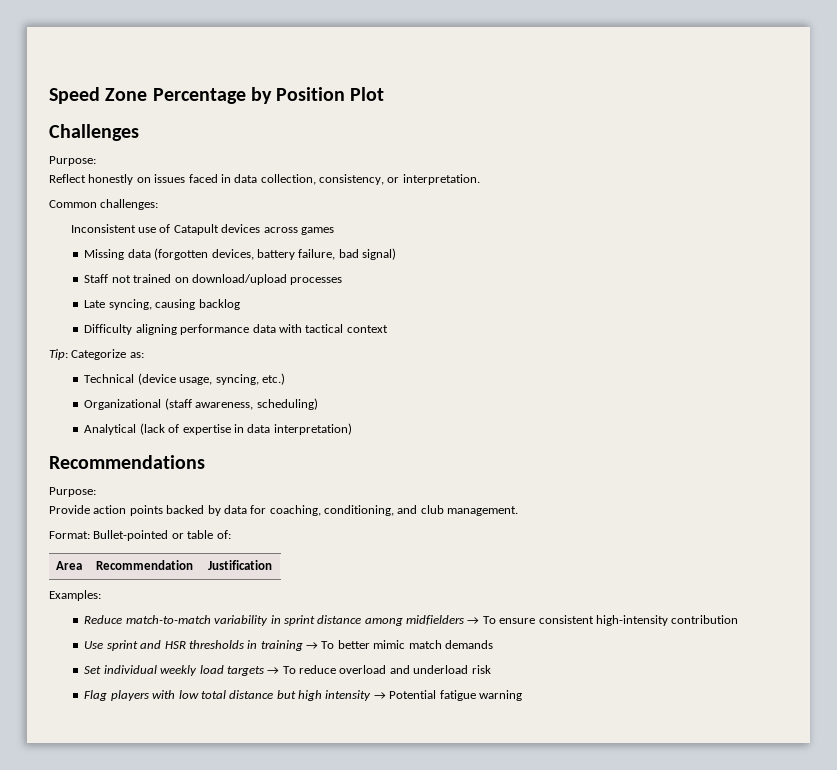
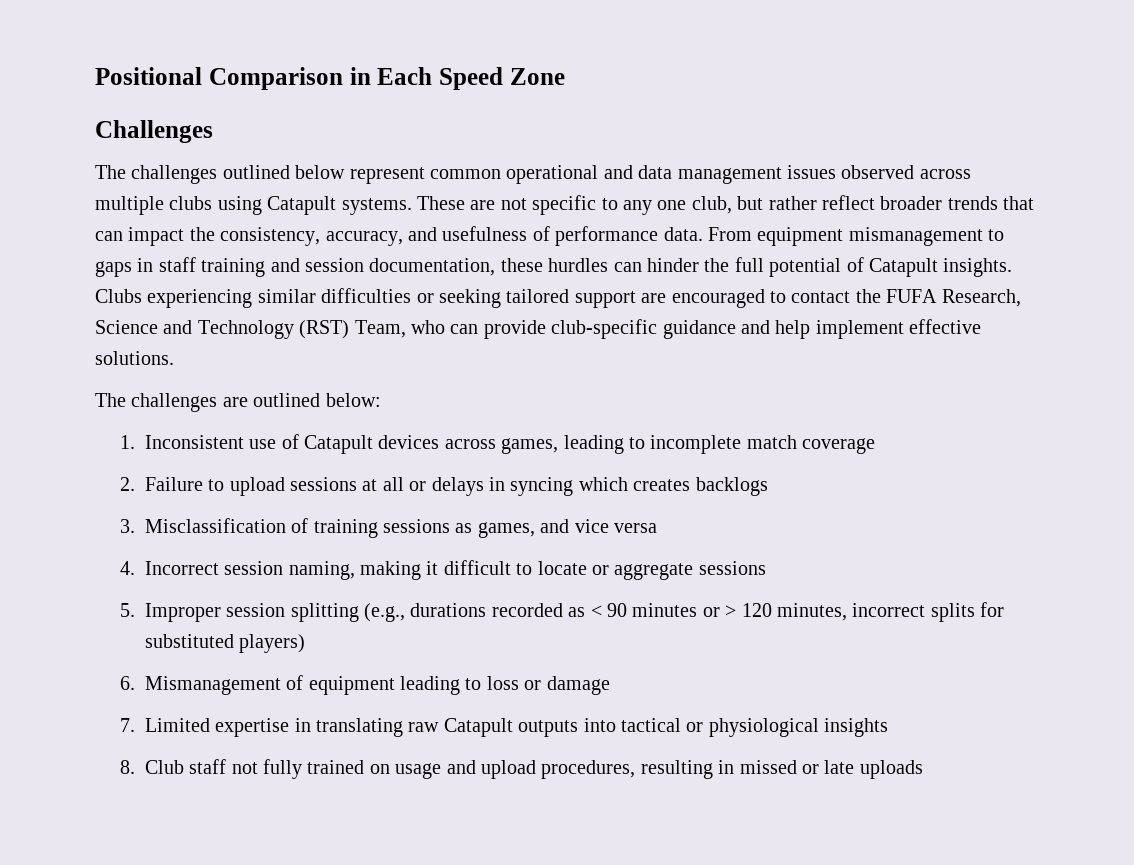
[49,87,385,104] [49,124,139,141] [49,156,96,166] [49,174,480,185] [49,199,159,210] Speed Zone Percentage by Position Plot // Challenges // Purpose: // Reflect honestly on issues faced in data collection, consistency, or interpretation. // Common challenges: // -> [95,67,565,90] [95,120,213,143] [95,165,971,184] [95,195,1035,215] [95,226,1005,246] [95,257,1013,277] [95,288,1021,308] [95,319,982,339] [95,351,174,365] [95,393,381,412] [119,435,135,449] Positional Comparison in Each Speed Zone // Challenges // The challenges outlined below represent common operational and data management issues observed across multiple clubs using Catapult systems. These are not specific to any one club, but rather reflect broader trends that can impact the consistency, accuracy, and usefulness of performance data. From equipment mismanagement to gaps in staff training and session documentation, these hurdles can hinder the full potential of Catapult insights. Clubs experiencing similar difficulties or seeking tailored support are encouraged to contact the FUFA Research, Science and Technology (RST) Team, who can provide club-specific guidance and help implement effective solutions. // The challenges are outlined below: // 1.
[300,227,334,235] [84,248,397,260] [84,274,343,285] [84,299,240,310] [84,324,388,335] [49,349,144,360] [84,373,285,385] [84,398,318,410] [84,423,352,435] [49,455,205,469] [49,487,96,497] [49,505,519,516] [49,530,231,541] [55,561,82,570] [95,560,193,570] [207,560,272,570] [49,590,101,601] [84,615,739,626] [84,640,493,651] [84,665,491,676] [84,690,522,701] games // Missing data (forgotten devices, battery failure, bad signal) // Staff not trained on download/upload processes // Late syncing, causing backlog // Difficulty aligning performance data with tactical context // Tip: Categorize as: // Technical (device usage, syncing, etc.) // Organizational (staff awareness, scheduling) // Analytical (lack of expertise in data interpretation) // Recommendations // Purpose: // Provide action points backed by data for coaching, conditioning, and club management. // Format: Bullet-pointed or table of: // Area | Recommendation | Justification // Examples: // Reduce match-to-match variability in sprint distance among midfielders → To ensure consistent high-intensity contribution // Use sprint and HSR thresholds in training → To better mimic match demands // Set individual weekly load targets → To reduce overload and underload risk // Flag players with low total distance but high intensity → Potential fatigue warning -> [501,435,876,454] [119,477,768,496] [119,518,657,538] [119,560,766,580] [119,602,1005,622] [144,634,306,653] [119,675,610,695] [119,718,889,737] [119,759,923,779] games, leading to incomplete match coverage // 2. Failure to upload sessions at all or delays in syncing which creates backlogs // 3. Misclassification of training sessions as games, and vice versa // 4. Incorrect session naming, making it difficult to locate or aggregate sessions // 5. Improper session splitting (e.g., durations recorded as < 90 minutes or > 120 minutes, incorrect splits for substituted players) // 6. Mismanagement of equipment leading to loss or damage // 7. Limited expertise in translating raw Catapult outputs into tactical or physiological insights // 8. Club staff not fully trained on usage and upload procedures, resulting in missed or late uploads

